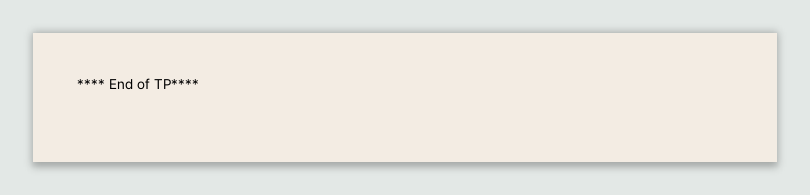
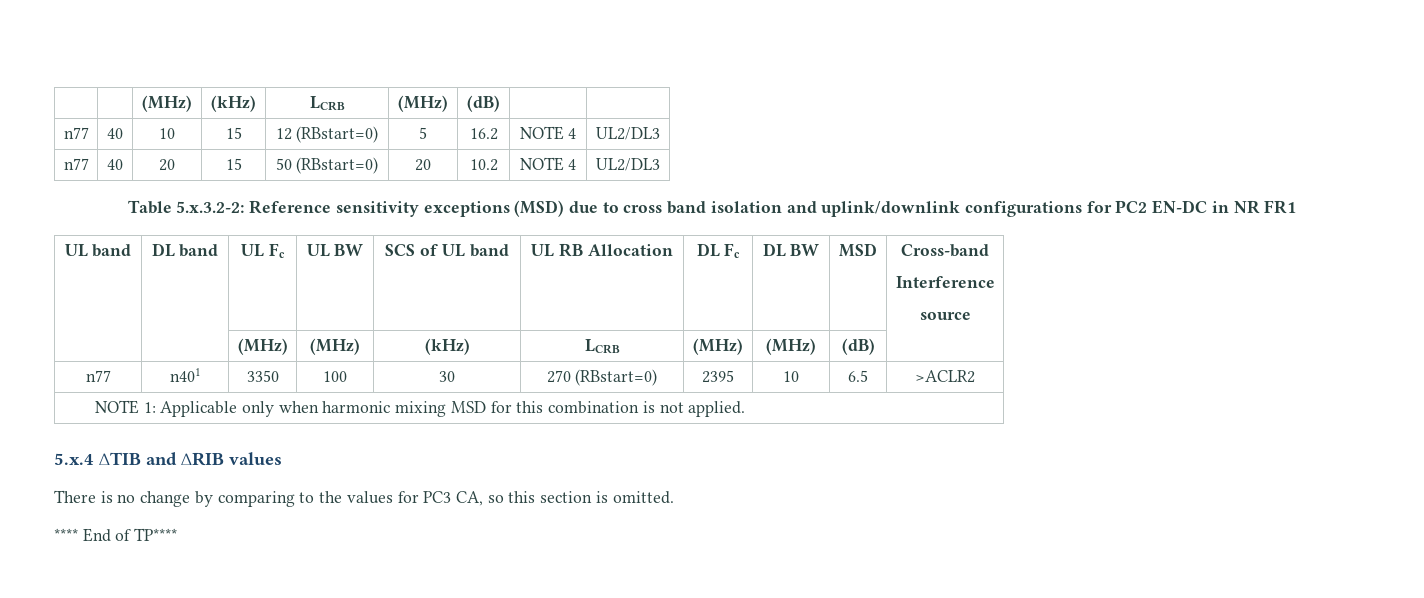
(77, 84) none -> [142,95,192,112] [210,95,256,112] [309,96,345,111] [398,95,448,112] [467,95,500,112] [63,127,89,139] [107,128,123,139] [159,128,175,139] [225,127,242,139] [275,126,379,143] [419,127,427,139] [469,128,498,140] [519,126,577,140] [596,127,660,140] [63,158,89,170] [107,159,123,170] [159,159,175,171] [225,158,242,170] [275,157,379,174] [415,159,431,171] [469,159,498,171] [519,157,577,171] [596,158,660,171] [127,200,1297,217] [64,244,132,257] [151,243,219,257] [241,243,285,258] [306,244,364,257] [385,244,509,257] [531,243,673,257] [696,243,741,258] [762,243,820,257] [839,243,877,257] [901,244,989,257] [895,276,995,288] [919,312,971,320] [237,338,288,355] [310,338,360,355] [424,338,470,355] [584,339,620,354] [693,338,743,355] [766,338,816,355] [841,338,875,355] [85,370,111,382] [169,368,201,382] [246,370,279,382] [323,371,347,382] [439,371,455,382] [546,369,658,386] [702,370,734,383] [783,371,799,382] [848,370,868,382] [915,370,975,383] [94,400,746,417] [54,452,282,466] [54,490,674,507] | | (MHz) | (kHz) | LCRB | (MHz) | (dB) | | // n77 | 40 | 10 | 15 | 12 (RBstart=0) | 5 | 16.2 | NOTE 4 | UL2/DL3 // n77 | 40 | 20 | 15 | 50 (RBstart=0) | 20 | 10.2 | NOTE 4 | UL2/DL3 // Table 5.x.3.2-2: Reference sensitivity exceptions (MSD) due to cross band isolation and uplink/downlink configurations for PC2 EN-DC in NR FR1 // UL band | DL band | UL Fc | UL BW | SCS of UL band | UL RB Allocation | DL Fc | DL BW | MSD | Cross-band // Interference // source // | | (MHz) | (MHz) | (kHz) | LCRB | (MHz) | (MHz) | (dB) | // n77 | n401 | 3350 | 100 | 30 | 270 (RBstart=0) | 2395 | 10 | 6.5 | >ACLR2 // NOTE 1: Applicable only when harmonic mixing MSD for this combination is not applied. // 5.x.4 ∆TIB and ∆RIB values // There is no change by comparing to the values for PC3 CA, so this section is omitted. //

